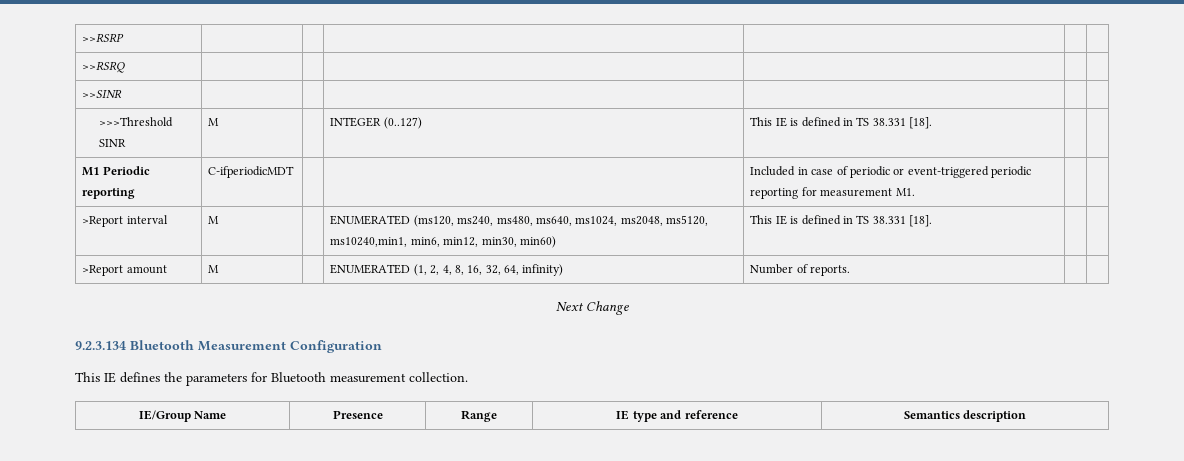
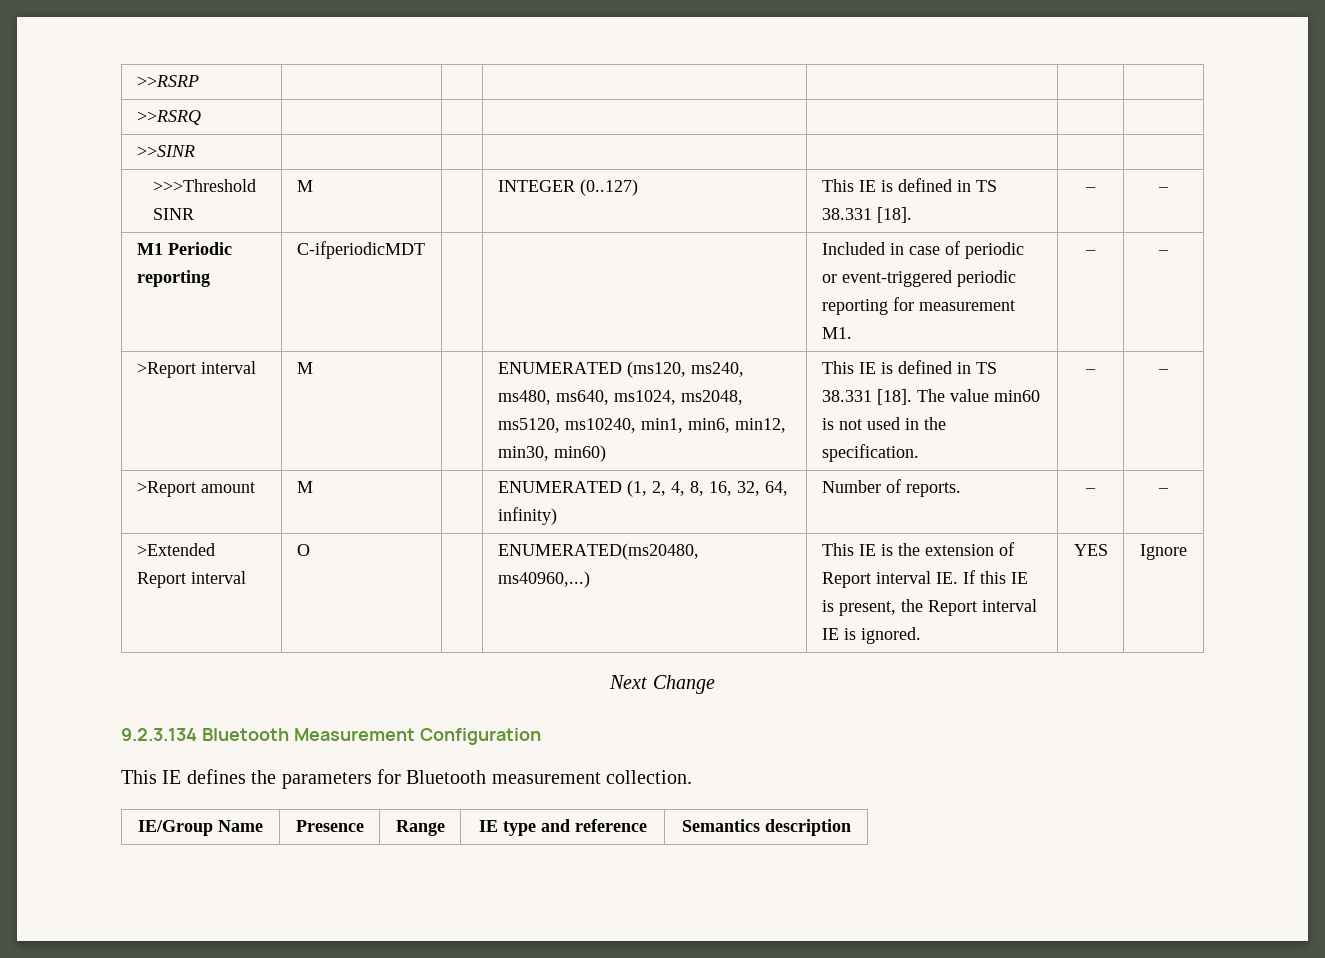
(933, 123) | -> [1085,187,1096,192] [1158,187,1169,192] – | –
(915, 192) | -> [1085,250,1096,255] [1158,250,1169,255] – | –
[330,237,408,247] ms10240,min1, -> [564,418,683,433] ms10240, min1,
(933, 221) | | -> [916,389,1040,402] [821,417,946,430] [821,444,919,462] [1085,369,1096,374] [1158,369,1169,374] The value min60 is not used in the specification. | – | –
(851, 270) | -> [1085,488,1096,493] [1158,488,1169,493] [136,543,215,556] [136,571,246,588] [296,544,310,556] [497,543,699,560] [497,571,590,588] [821,542,1014,556] [821,570,1028,588] [821,599,1037,616] [821,627,921,644] [1073,544,1108,556] [1140,544,1187,560] – | – // >Extended Report interval | O | | ENUMERATED(ms20480, ms40960,...) | This IE is the extension of Report interval IE. If this IE is present, the Report interval IE is ignored. | YES | Ignore

